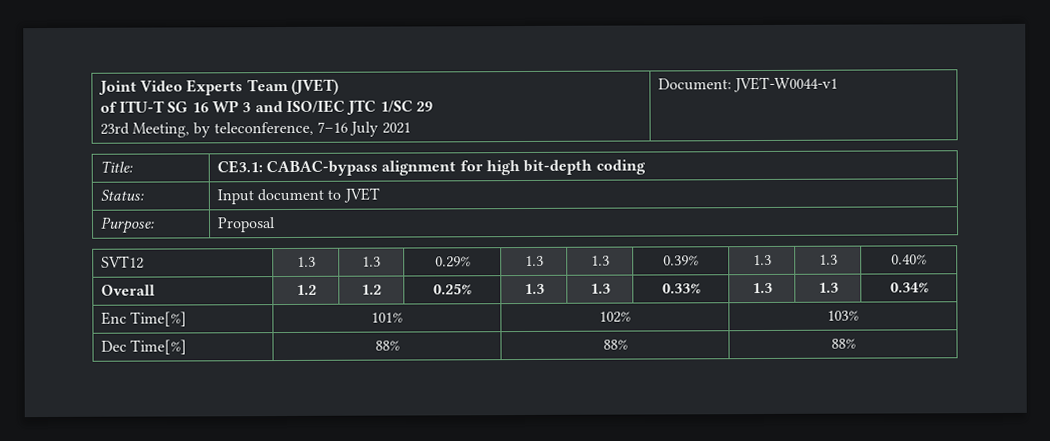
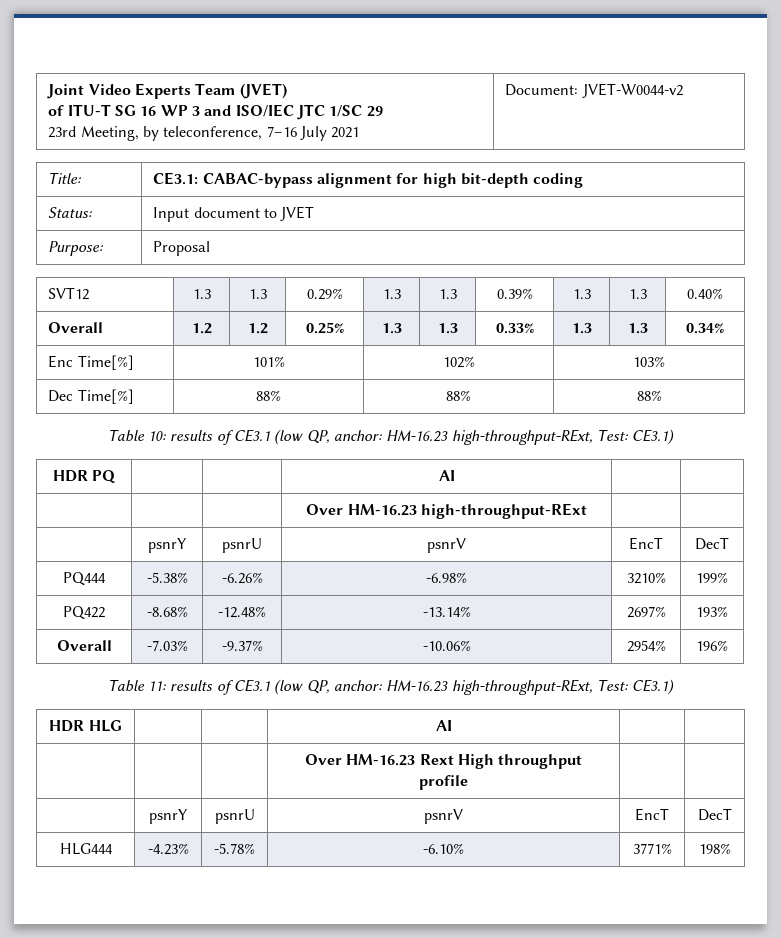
[732,76,838,93] JVET-W0044-v1 -> [581,83,683,98] JVET-W0044-v2
(856, 343) none -> [107,429,675,445] [52,470,116,484] [438,470,455,481] [306,503,587,519] [148,538,187,553] [222,538,262,553] [427,538,466,553] [629,537,663,550] [695,537,729,550] [63,572,106,586] [146,572,188,583] [221,572,263,584] [426,572,467,583] [626,572,666,584] [696,572,728,583] [63,606,105,620] [146,606,188,617] [218,606,266,618] [422,606,471,617] [626,606,666,618] [696,606,728,617] [56,640,112,651] [146,640,188,651] [221,640,263,651] [422,640,471,651] [626,640,666,652] [696,640,728,651] [107,679,675,695] [49,720,122,732] [435,720,452,731] [304,754,583,769] [419,775,468,790] [149,809,188,824] [214,809,255,824] [424,809,463,824] [635,808,669,821] [697,808,732,821] [59,843,113,855] [147,843,189,855] [214,843,255,854] [423,843,464,854] [632,843,672,854] [698,843,731,854] // Table 10: results of CE3.1 (low QP, anchor: HM-16.23 high-throughput-RExt, Test: CE3.1) // HDR PQ | | | AI | | // | | | Over HM-16.23 high-throughput-RExt | | // | psnrY | psnrU | psnrV | EncT | DecT // PQ444 | -5.38% | -6.26% | -6.98% | 3210% | 199% // PQ422 | -8.68% | -12.48% | -13.14% | 2697% | 193% // Overall | -7.03% | -9.37% | -10.06% | 2954% | 196% // Table 11: results of CE3.1 (low QP, anchor: HM-16.23 high-throughput-RExt, Test: CE3.1) // HDR HLG | | | AI | | // | | | Over HM-16.23 Rext High throughput profile | | // | psnrY | psnrU | psnrV | EncT | DecT // HLG444 | -4.23% | -5.78% | -6.10% | 3771% | 198%

